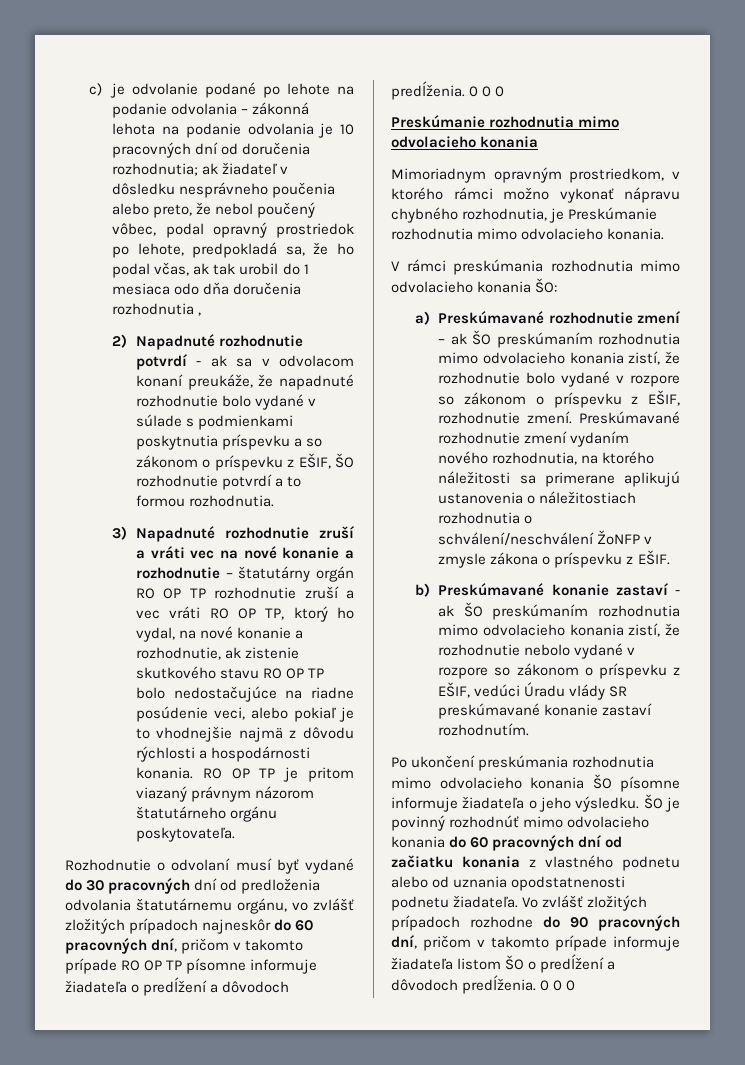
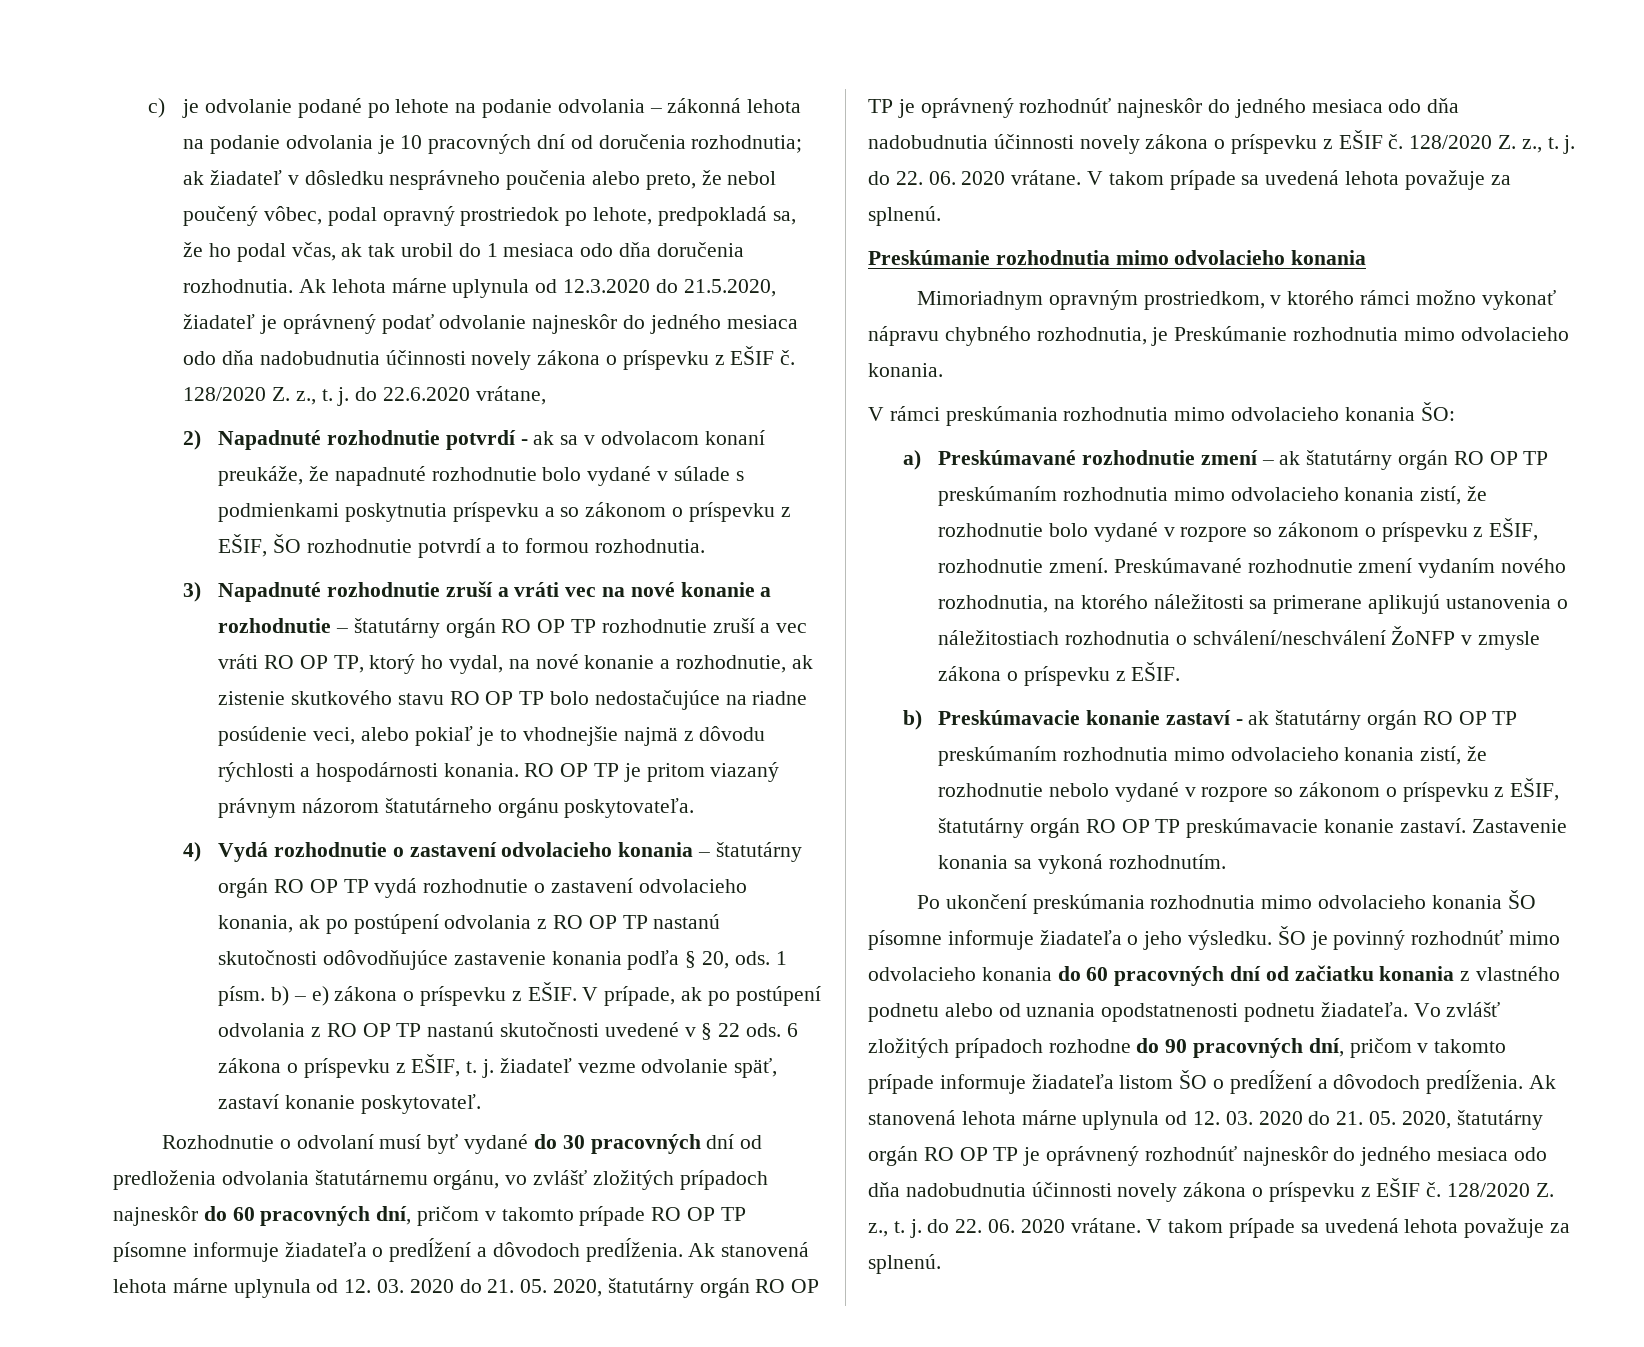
[112,303,202,316] rozhodnutia , -> [183,278,776,298] [183,314,798,334] [183,346,796,370] [183,386,546,406] rozhodnutia. Ak lehota márne uplynula od 12.3.2020 do 21.5.2020, žiadateľ je oprávnený podať odvolanie najneskôr do jedného mesiaca odo dňa nadobudnutia účinnosti novely zákona o príspevku z EŠIF č. 128/2020 Z. z., t. j. do 22.6.2020 vrátane,
(235, 834) none -> [183,842,802,862] [218,878,747,898] [218,914,721,934] [218,950,787,970] [218,982,821,1006] [218,1022,798,1040] [218,1054,778,1078] [218,1094,481,1114] // 4) Vydá rozhodnutie o zastavení odvolacieho konania – štatutárny orgán RO OP TP vydá rozhodnutie o zastavení odvolacieho konania, ak po postúpení odvolania z RO OP TP nastanú skutočnosti odôvodňujúce zastavenie konania podľa § 20, ods. 1 písm. b) – e) zákona o príspevku z EŠIF. V prípade, ak po postúpení odvolania z RO OP TP nastanú skutočnosti uvedené v § 22 ods. 6 zákona o príspevku z EŠIF, t. j. žiadateľ vezme odvolanie späť, zastaví konanie poskytovateľ.
[469,86,505,97] 0 0 0 -> [688,1242,810,1257] [113,1278,820,1298] [868,98,1460,118] [868,130,1576,154] [868,170,1511,190] [868,206,941,226] Ak stanovená lehota márne uplynula od 12. 03. 2020 do 21. 05. 2020, štatutárny orgán RO OP TP je oprávnený rozhodnúť najneskôr do jedného mesiaca odo dňa nadobudnutia účinnosti novely zákona o príspevku z EŠIF č. 128/2020 Z. z., t. j. do 22. 06. 2020 vrátane. V takom prípade sa uvedená lehota považuje za splnenú.
[472,330,492,345] ŠO -> [1306,450,1549,470] štatutárny orgán RO OP TP
[438,583,545,596] Preskúmavané -> [938,710,1081,725] Preskúmavacie
[463,602,483,617] ŠO -> [1275,710,1518,730] štatutárny orgán RO OP TP
[474,682,628,700] [438,703,653,719] vedúci Úradu vlády SR preskúmavané konanie zastaví -> [938,818,1567,838] [938,854,1103,874] štatutárny orgán RO OP TP preskúmavacie konanie zastaví. Zastavenie konania sa vykoná
[540,980,576,991] 0 0 0 -> [1529,1075,1557,1089] [868,1110,1543,1130] [868,1146,1547,1166] [868,1178,1554,1202] [868,1218,1571,1238] [868,1254,941,1274] Ak stanovená lehota márne uplynula od 12. 03. 2020 do 21. 05. 2020, štatutárny orgán RO OP TP je oprávnený rozhodnúť najneskôr do jedného mesiaca odo dňa nadobudnutia účinnosti novely zákona o príspevku z EŠIF č. 128/2020 Z. z., t. j. do 22. 06. 2020 vrátane. V takom prípade sa uvedená lehota považuje za splnenú.

